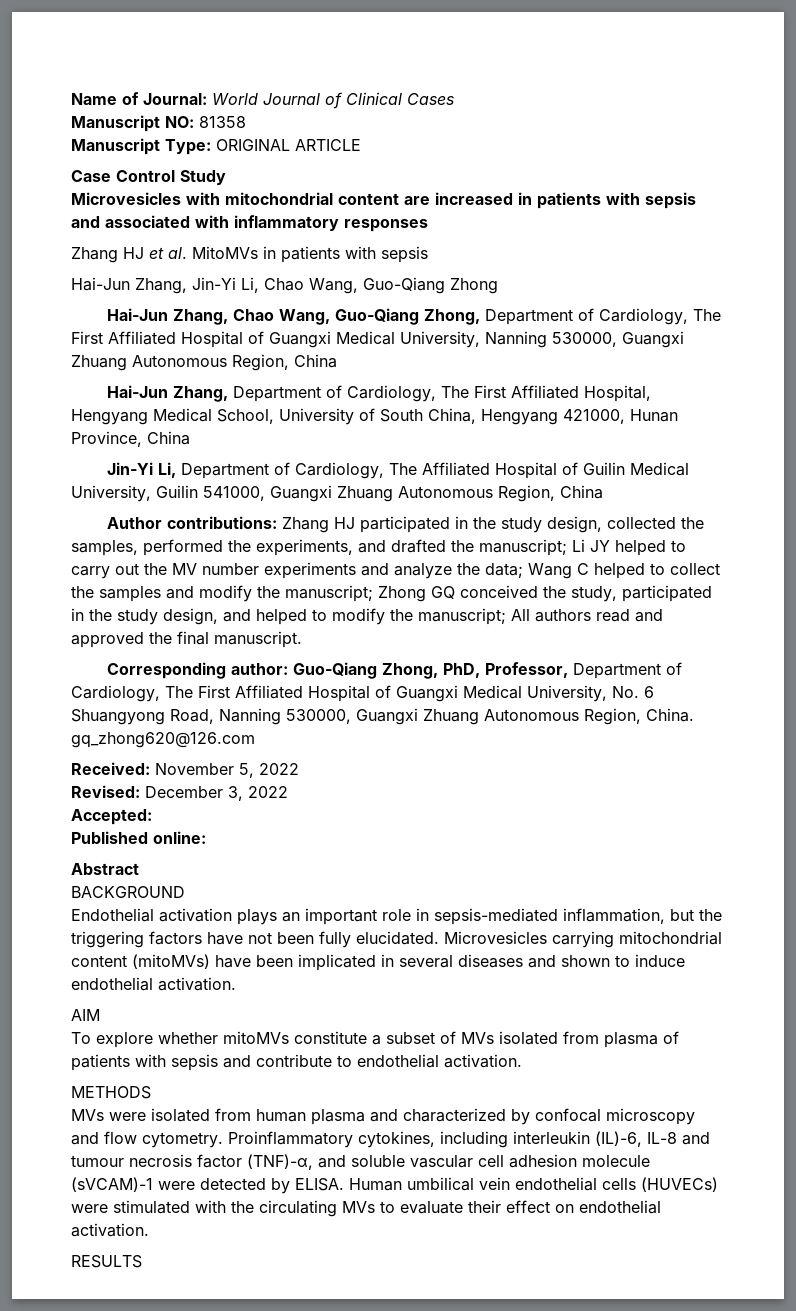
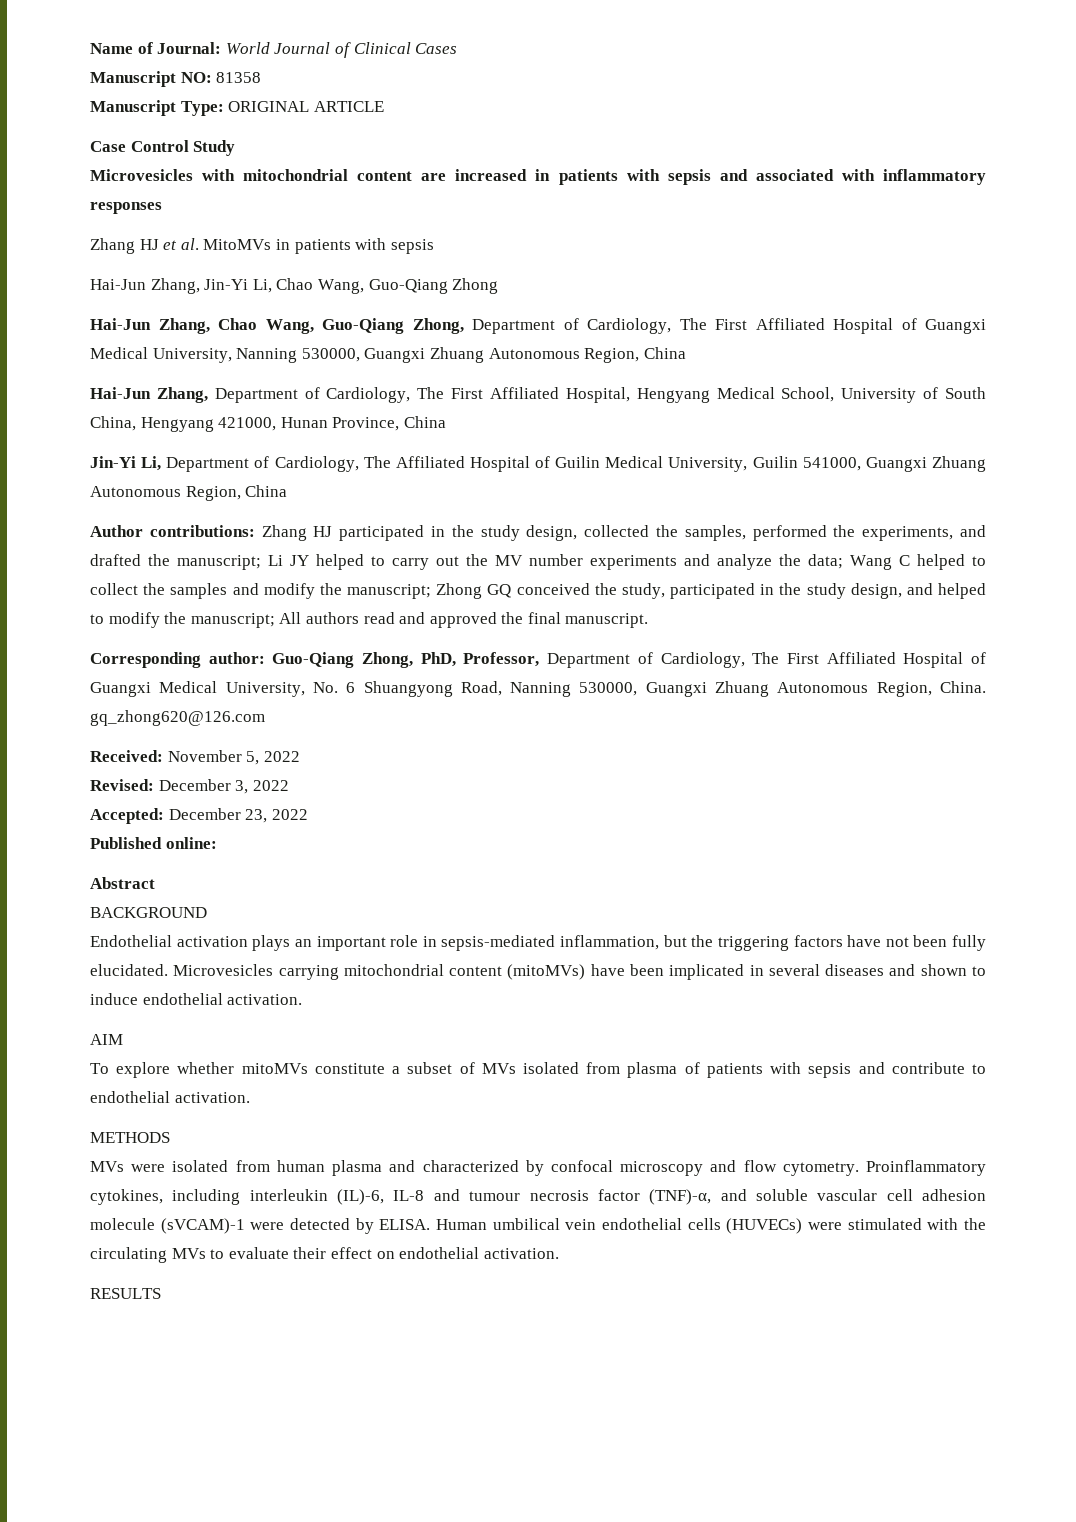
(152, 817) none -> [168,808,308,823] December 23, 2022

